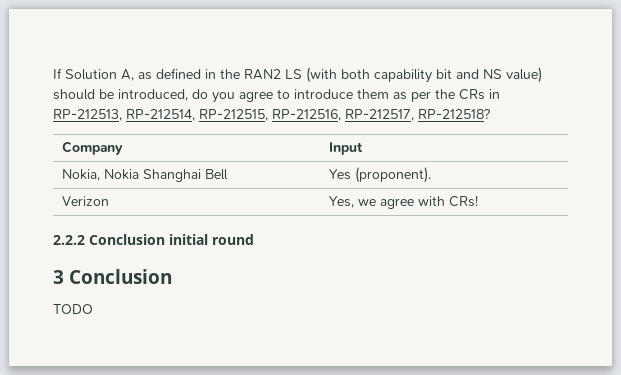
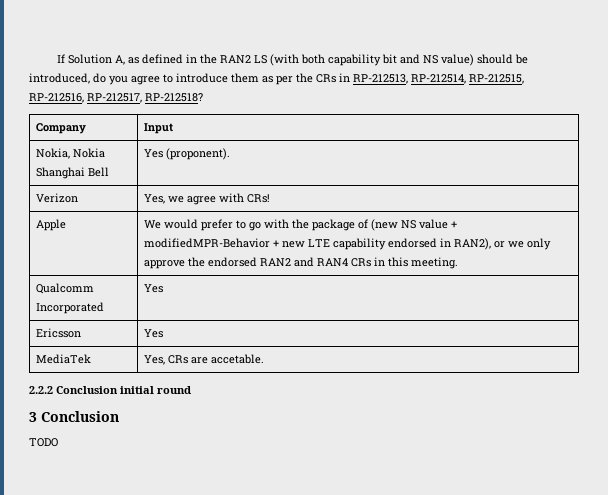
(478, 201) none -> [36,219,67,231] [144,219,458,231] [144,238,552,250] [144,257,459,269] [36,283,95,294] [36,302,105,314] [144,284,164,293] [36,328,82,338] [144,329,164,338] [36,354,92,364] [144,354,265,365] // Apple | We would prefer to go with the package of (new NS value + modifiedMPR-Behavior + new LTE capability endorsed in RAN2), or we only approve the endorsed RAN2 and RAN4 CRs in this meeting. // Qualcomm Incorporated | Yes // Ericsson | Yes // MediaTek | Yes, CRs are accetable.

